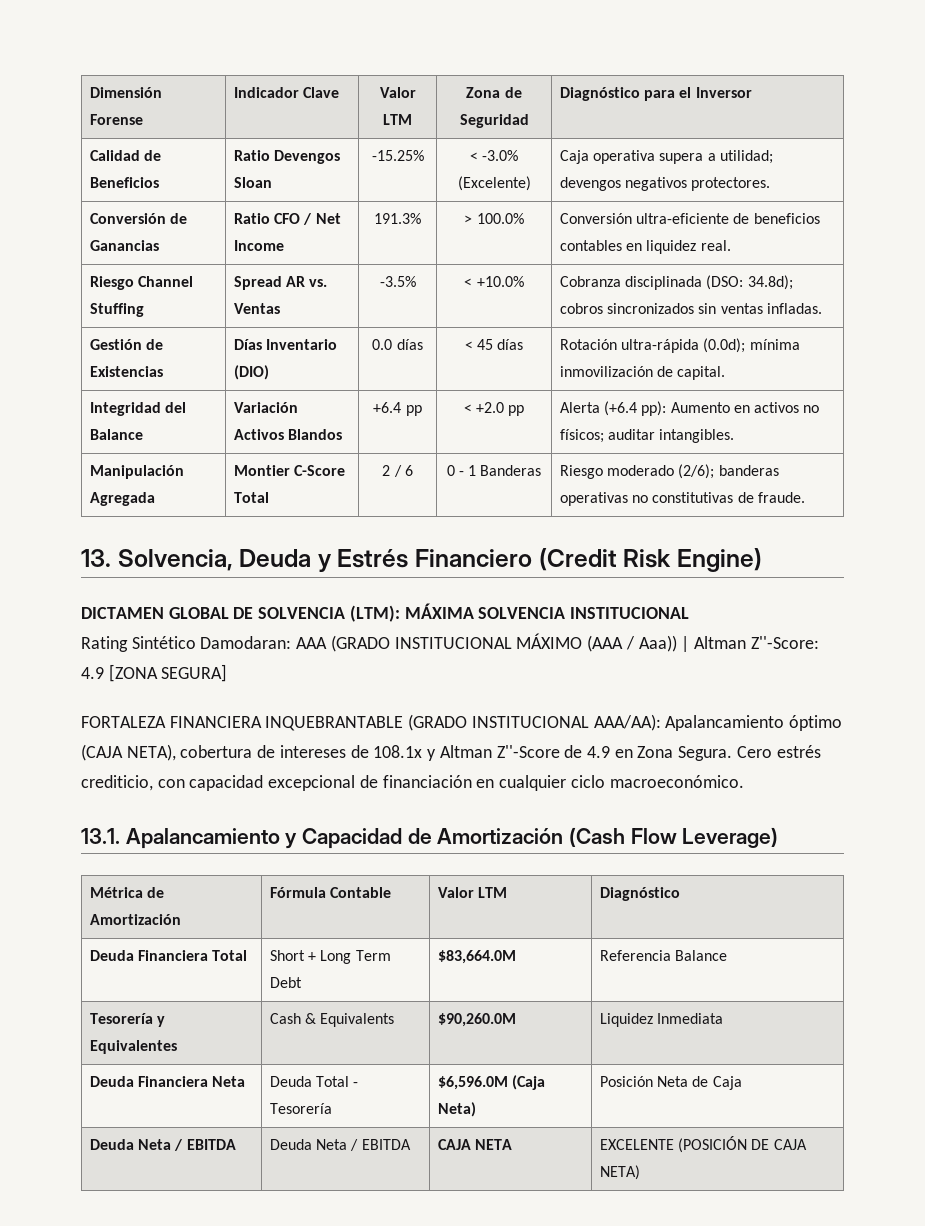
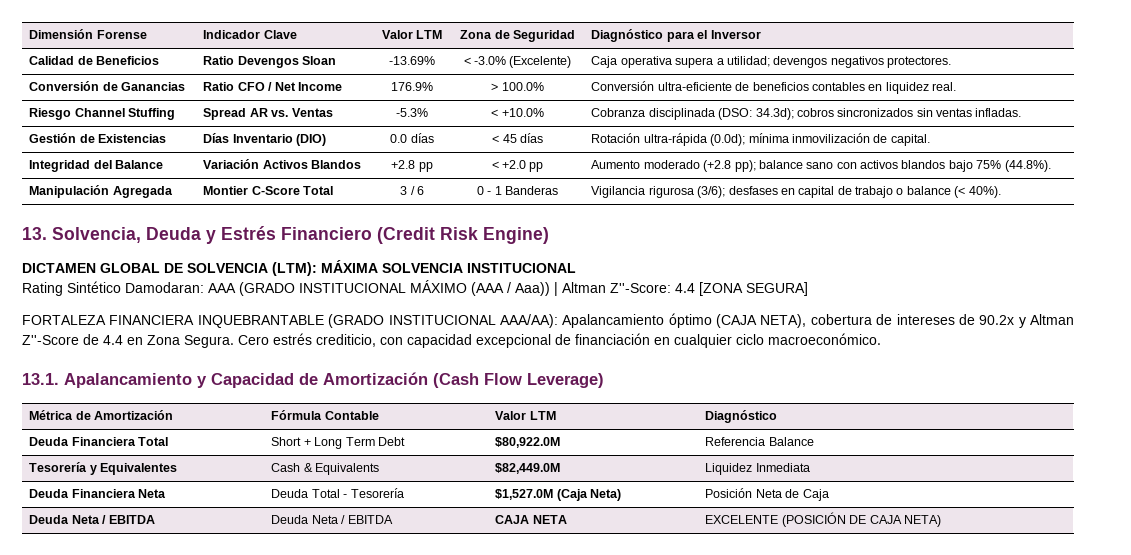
[371,150,424,161] -15.25% -> [389,56,435,65] -13.69%
[374,213,421,224] 191.3% -> [391,82,433,91] 176.9%
[379,276,416,287] -3.5% -> [396,108,428,117] -5.3%
[747,275,793,290] 34.8d); -> [755,108,794,120] 34.3d);
[373,402,402,413] +6.4 -> [391,160,416,169] +2.8
[559,401,820,416] [559,429,735,443] Alerta (+6.4 pp): Aumento en activos no físicos; auditar intangibles. -> [591,160,1051,172] Aumento moderado (+2.8 pp); balance sano con activos blandos bajo 75% (44.8%).
[382,465,391,476] 2 -> [400,186,408,195] 3
[559,464,779,479] [559,492,805,506] Riesgo moderado (2/6); banderas operativas no constitutivas de fraude. -> [591,186,1001,198] Vigilancia rigurosa (3/6); desfases en capital de trabajo o balance (< 40%).
[81,667,104,679] 4.9 -> [675,283,695,293] 4.4
[373,745,423,758] 108.1x -> [979,315,1015,325] 90.2x
[586,746,610,758] 4.9 -> [103,335,123,345] 4.4
[437,950,516,964] $83,664.0M -> [495,437,561,448] $80,922.0M
[437,1013,516,1027] $90,260.0M -> [495,463,561,474] $82,449.0M
[437,1076,508,1090] $6,596.0M -> [495,489,554,500] $1,527.0M

